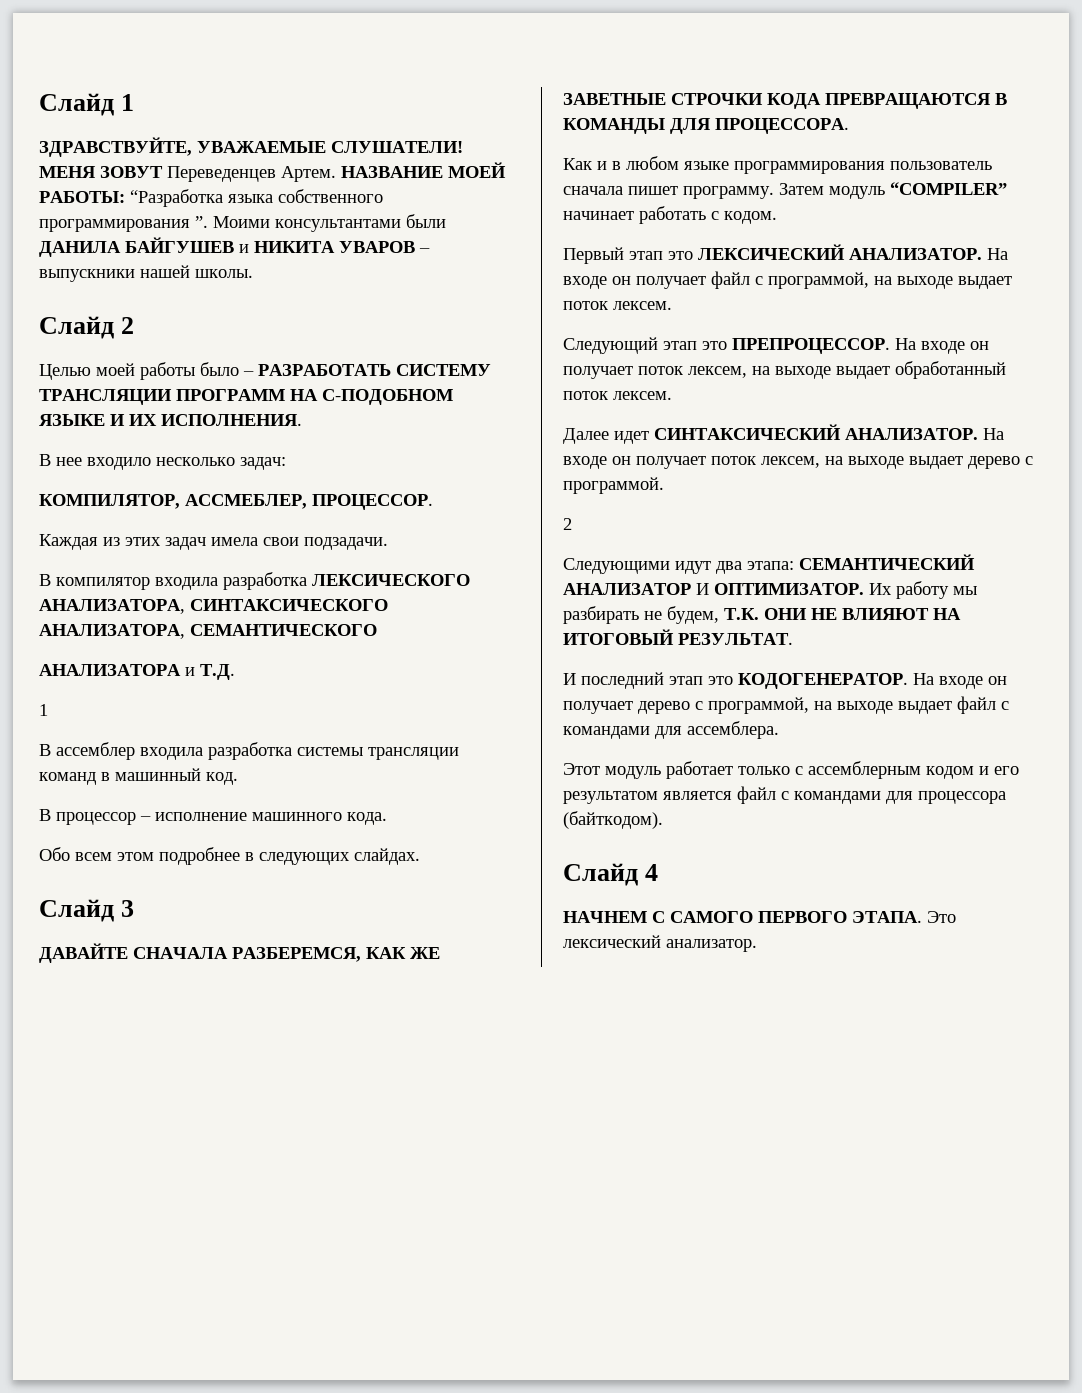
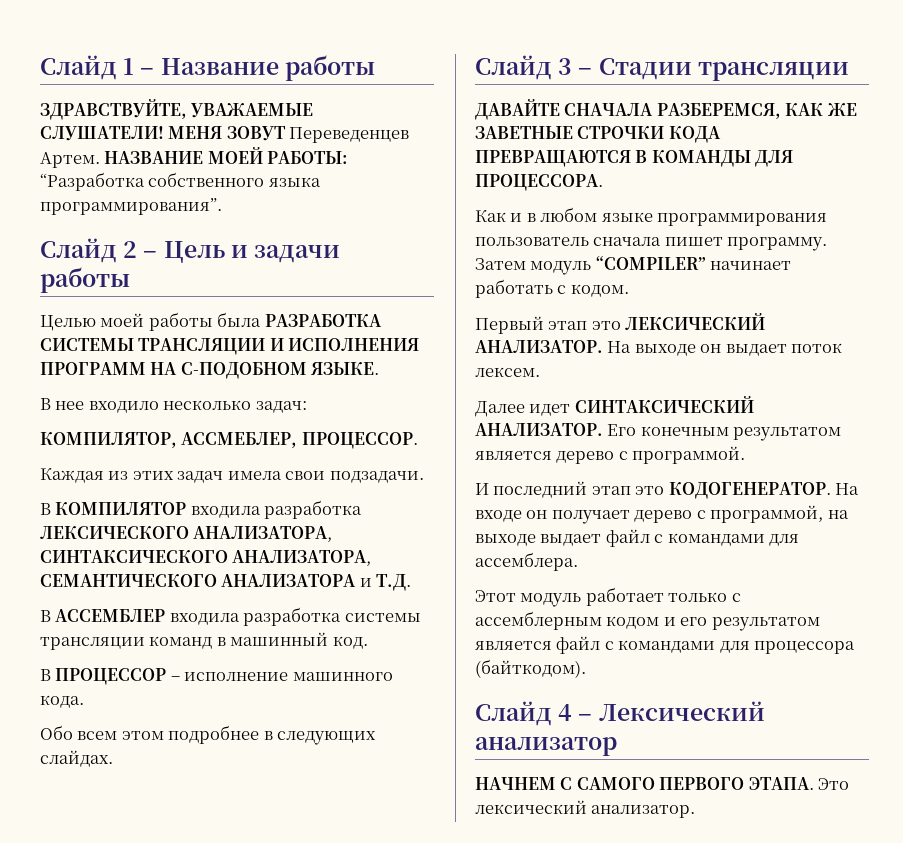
(135, 102) none -> [140,55,375,81] – Название работы
[228,189,383,203] [39,214,446,232] [39,237,430,257] [39,265,253,282] [39,316,135,339] [39,362,491,380] [39,389,453,405] [39,414,302,426] языка собственного программирования ”. Моими консультантами были ДАНИЛА БАЙГУШЕВ и НИКИТА УВАРОВ – выпускники нашей школы. // Слайд 2 // Целью моей работы было – РАЗРАБОТАТЬ СИСТЕМУ ТРАНСЛЯЦИИ ПРОГРАММ НА C-ПОДОБНОМ ЯЗЫКЕ И ИХ ИСПОЛНЕНИЯ. -> [148,172,321,187] [40,198,222,215] [40,238,341,263] [40,267,130,293] [40,312,382,331] [40,338,420,355] [40,362,380,379] собственного языка программирования”. // Слайд 2 – Цель и задачи работы // Целью моей работы была РАЗРАБОТКА СИСТЕМЫ ТРАНСЛЯЦИИ И ИСПОЛНЕНИЯ ПРОГРАММ НА C-ПОДОБНОМ ЯЗЫКЕ.
[56,577,150,590] компилятор -> [55,502,187,515] КОМПИЛЯТОР
(377, 630) // -> (217, 580) none
[39,704,48,716] [39,742,135,760] // 1 // В ассемблер -> [40,609,166,622] // В АССЕМБЛЕР
[56,812,136,825] процессор -> [55,668,167,685] ПРОЦЕССОР
(135, 908) none -> [578,58,849,81] – Стадии трансляции
[563,271,1012,289] [563,301,672,310] [563,337,989,354] [563,361,1006,379] [563,391,672,400] [563,424,1004,444] [563,456,1033,469] [563,477,664,494] [563,518,572,530] [563,554,975,574] [563,581,977,599] [563,606,961,624] [563,629,793,645] входе он получает файл с программой, на выходе выдает поток лексем. // Следующий этап это ПРЕПРОЦЕССОР. На входе он получает поток лексем, на выходе выдает обработанный поток лексем. // Далее идет СИНТАКСИЧЕСКИЙ АНАЛИЗАТОР. На входе он получает поток лексем, на выходе выдает дерево с программой. // 2 // Следующими идут два этапа: СЕМАНТИЧЕСКИЙ АНАЛИЗАТОР И ОПТИМИЗАТОР. Их работу мы разбирать не будем, Т.К. ОНИ НЕ ВЛИЯЮТ НА ИТОГОВЫЙ РЕЗУЛЬТАТ. -> [634,343,843,356] [475,367,540,377] [475,396,754,417] [475,423,842,441] [475,446,746,464] выходе он выдает поток лексем. // Далее идет СИНТАКСИЧЕСКИЙ АНАЛИЗАТОР. Его конечным результатом является дерево с программой.
(659, 872) none -> [578,701,765,721] [475,737,617,756] – Лексический анализатор

